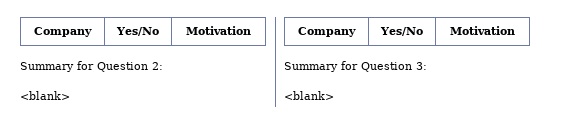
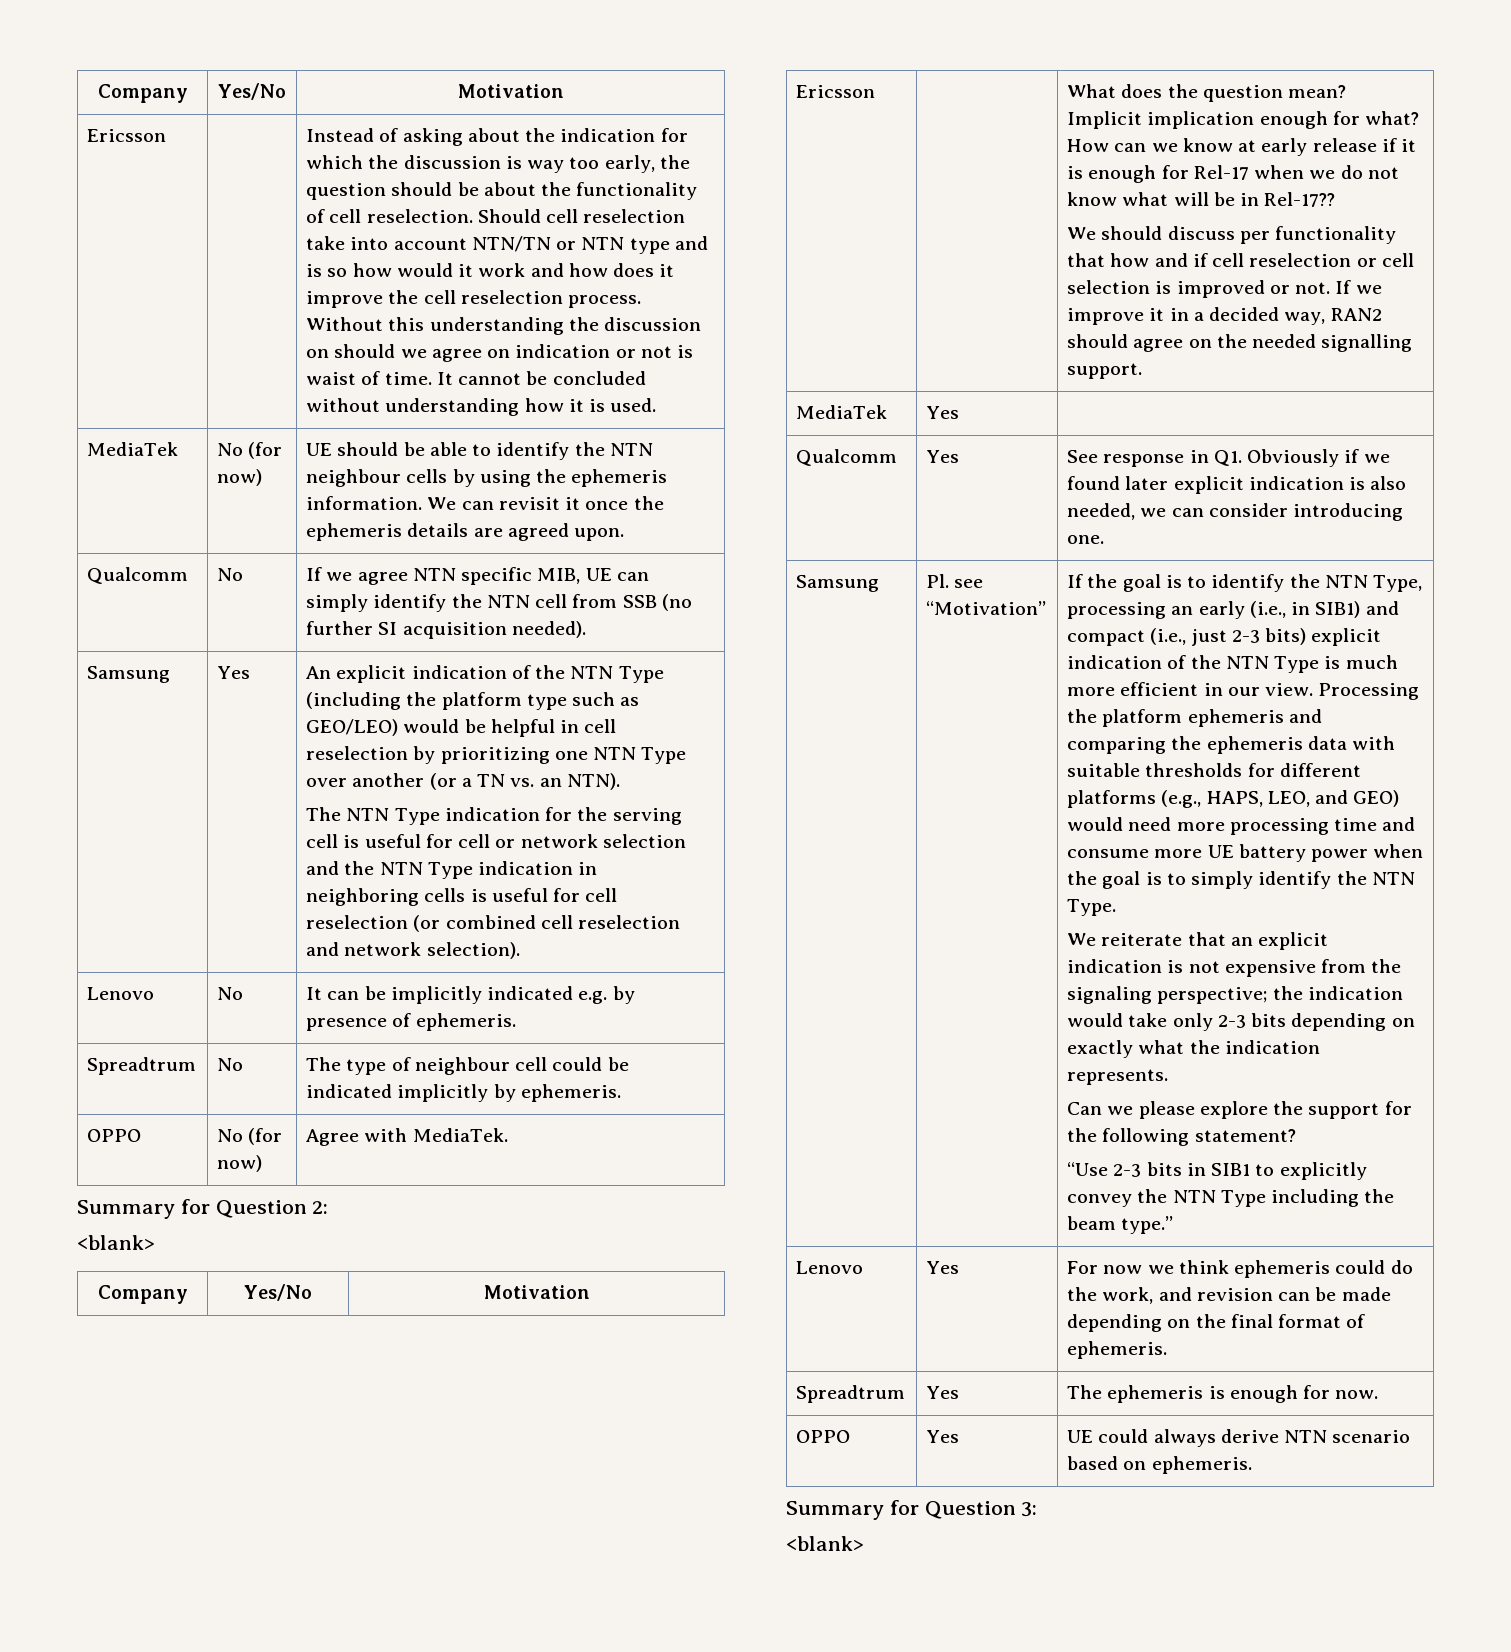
[34,27,92,37] [116,27,159,36] [186,26,251,35] Company | Yes/No | Motivation -> [97,84,188,103] [218,83,287,100] [457,84,564,98] [87,129,167,142] [306,128,688,146] [306,155,690,173] [306,182,698,200] [306,209,686,223] [306,236,708,254] [306,263,675,277] [306,290,642,308] [306,317,702,335] [306,344,694,362] [306,371,646,385] [306,398,657,416] [87,442,179,456] [217,442,283,459] [217,469,263,486] [306,442,653,460] [306,469,668,487] [306,496,664,510] [306,523,625,541] [87,567,189,584] [217,568,244,581] [306,567,649,585] [306,594,692,612] [306,621,586,639] [87,666,171,683] [217,666,251,679] [306,665,664,683] [306,692,640,710] [306,719,617,737] [306,746,687,764] [306,773,620,790] [306,807,682,825] [306,834,686,848] [306,861,598,879] [306,888,618,906] [306,915,681,932] [306,942,520,959] [87,987,155,1000] [217,987,244,1000] [306,986,635,1004] [306,1013,516,1031] [87,1057,197,1075] [217,1058,244,1071] [306,1057,629,1075] [306,1084,621,1102] [87,1129,142,1142] [217,1128,283,1145] [217,1155,263,1172] [306,1128,508,1146] Company | Yes/No | Motivation // Ericsson | | Instead of asking about the indication for which the discussion is way too early, the question should be about the functionality of cell reselection. Should cell reselection take into account NTN/TN or NTN type and is so how would it work and how does it improve the cell reselection process. Without this understanding the discussion on should we agree on indication or not is waist of time. It cannot be concluded without understanding how it is used. // MediaTek | No (for now) | UE should be able to identify the NTN neighbour cells by using the ephemeris information. We can revisit it once the ephemeris details are agreed upon. // Qualcomm | No | If we agree NTN specific MIB, UE can simply identify the NTN cell from SSB (no further SI acquisition needed). // Samsung | Yes | An explicit indication of the NTN Type (including the platform type such as GEO/LEO) would be helpful in cell reselection by prioritizing one NTN Type over another (or a TN vs. an NTN). // The NTN Type indication for the serving cell is useful for cell or network selection and the NTN Type indication in neighboring cells is useful for cell reselection (or combined cell reselection and network selection). // Lenovo | No | It can be implicitly indicated e.g. by presence of ephemeris. // Spreadtrum | No | The type of neighbour cell could be indicated implicitly by ephemeris. // OPPO | No (for now) | Agree with MediaTek.
(515, 30) none -> [796,85,876,98] [1067,84,1347,102] [1067,111,1420,129] [1067,138,1417,156] [1067,165,1399,183] [1067,192,1336,207] [1067,226,1397,244] [1067,253,1414,267] [1067,280,1382,298] [1067,307,1382,325] [1067,334,1413,352] [1067,363,1143,379] [796,405,888,419] [926,406,960,419] [796,449,898,466] [926,450,960,463] [1067,449,1390,467] [1067,476,1407,494] [1067,503,1404,521] [1067,535,1105,544] [796,575,880,592] [926,574,984,588] [926,601,1047,615] [1067,574,1423,592] [1067,601,1399,619] [1067,628,1382,646] [1067,655,1398,673] [1067,682,1420,700] [1067,709,1322,727] [1067,736,1396,754] [1067,763,1361,777] [1067,790,1400,808] [1067,817,1416,835] [1067,844,1424,862] [1067,871,1415,889] [1067,899,1117,916] [1067,932,1329,950] [1067,959,1402,977] [1067,986,1403,1004] [1067,1013,1415,1031] [1067,1040,1320,1058] [1067,1069,1169,1085] [1067,1101,1412,1119] [1067,1128,1296,1146] [1067,1162,1367,1180] [1067,1189,1395,1207] [1067,1216,1174,1234] [796,1261,864,1274] [926,1261,960,1274] [1067,1260,1413,1278] [1067,1287,1391,1304] [1067,1314,1366,1332] [1067,1341,1168,1359] [796,1385,906,1403] [926,1386,960,1399] [1067,1385,1379,1403] [796,1430,851,1443] [926,1430,960,1443] [1067,1429,1411,1447] [1067,1456,1252,1474] // Ericsson | | What does the question mean? Implicit implication enough for what? How can we know at early release if it is enough for Rel-17 when we do not know what will be in Rel-17?? // We should discuss per functionality that how and if cell reselection or cell selection is improved or not. If we improve it in a decided way, RAN2 should agree on the needed signalling support. // MediaTek | Yes | // Qualcomm | Yes | See response in Q1. Obviously if we found later explicit indication is also needed, we can consider introducing one. // Samsung | Pl. see “Motivation” | If the goal is to identify the NTN Type, processing an early (i.e., in SIB1) and compact (i.e., just 2-3 bits) explicit indication of the NTN Type is much more efficient in our view. Processing the platform ephemeris and comparing the ephemeris data with suitable thresholds for different platforms (e.g., HAPS, LEO, and GEO) would need more processing time and consume more UE battery power when the goal is to simply identify the NTN Type. // We reiterate that an explicit indication is not expensive from the signaling perspective; the indication would take only 2-3 bits depending on exactly what the indication represents. // Can we please explore the support for the following statement? // “Use 2-3 bits in SIB1 to explicitly convey the NTN Type including the beam type.” // Lenovo | Yes | For now we think ephemeris could do the work, and revision can be made depending on the final format of ephemeris. // Spreadtrum | Yes | The ephemeris is enough for now. // OPPO | Yes | UE could always derive NTN scenario based on ephemeris.

